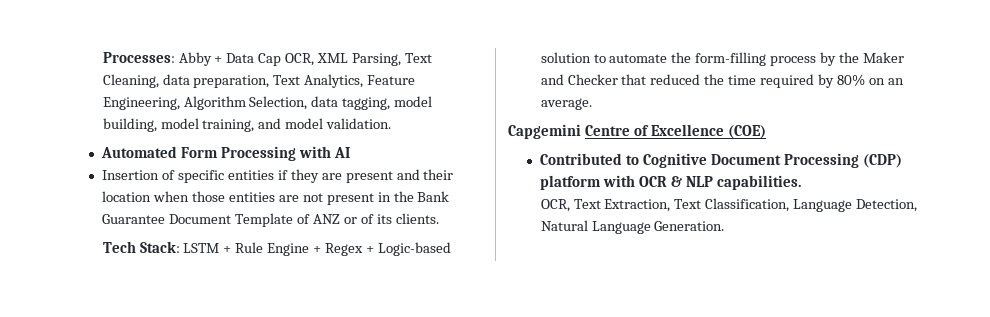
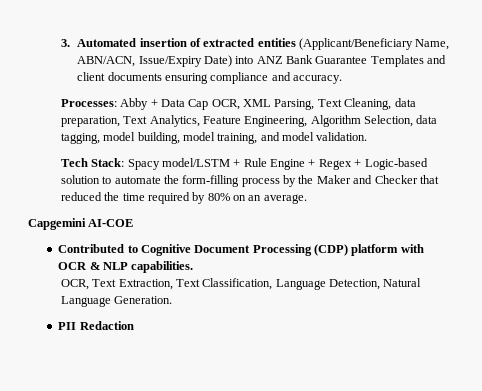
(102, 57) none -> [60,38,450,50] [77,55,447,67] [77,72,343,84] 3. Automated insertion of extracted entities (Applicant/Beneficiary Name, ABN/ACN, Issue/Expiry Date) into ANZ Bank Guarantee Templates and client documents ensuring compliance and accuracy. //
[101,146,350,161] [102,169,454,183] [102,191,450,205] [102,213,439,227] // Automated Form Processing with AI // Insertion of specific entities if they are present and their location when those entities are not present in the Bank Guarantee Document Template of ANZ or of its clients. -> (368, 136) none
[183,243,220,253] LSTM -> [127,158,230,170] Spacy model/LSTM
[584,124,766,139] Centre of Excellence (COE) -> [88,219,134,227] AI-COE
(725, 226) none -> [58,321,134,330] // PII Redaction

